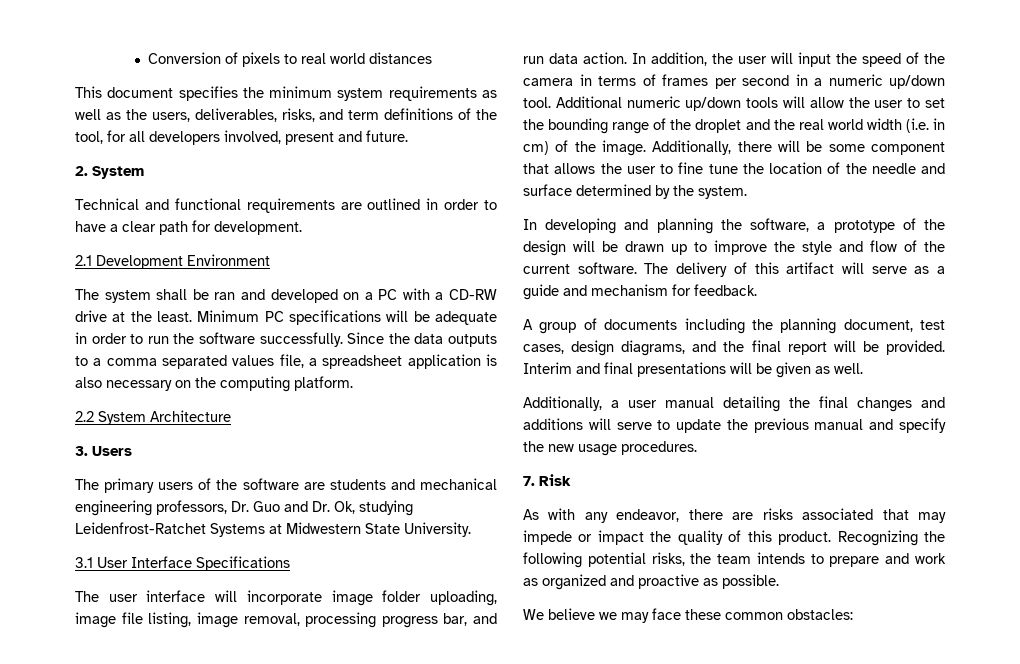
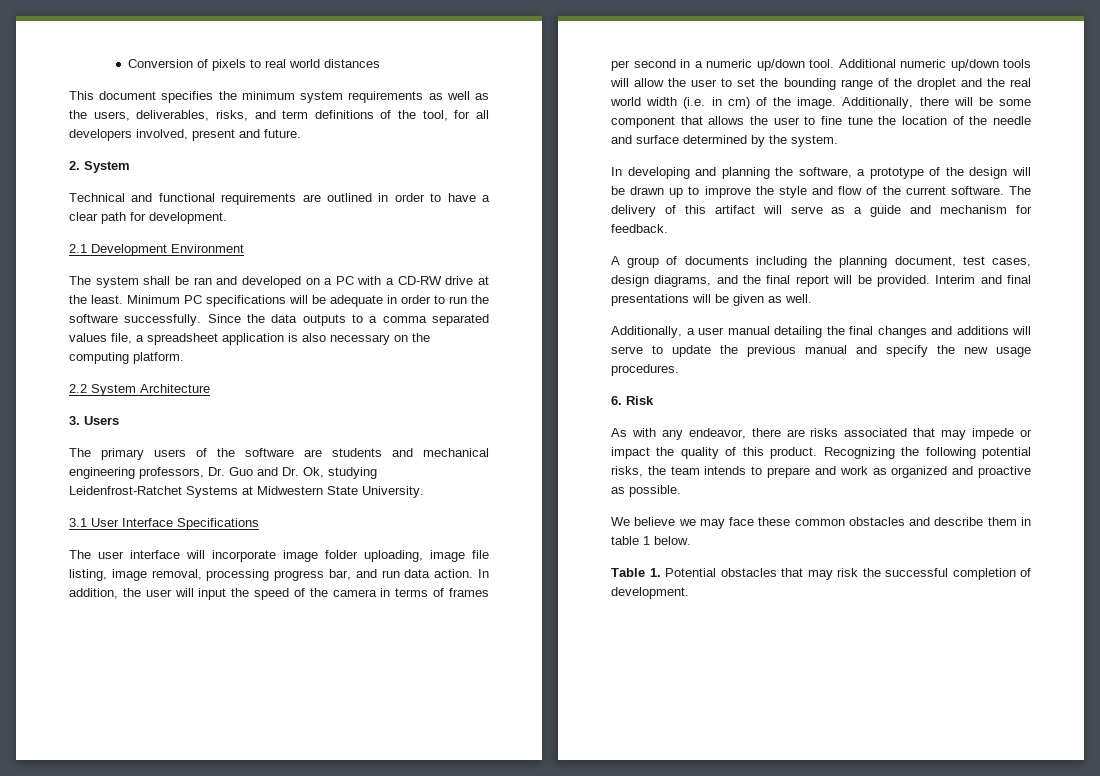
[523,476,535,486] 7. -> [611,396,622,405] 6.
[787,609,853,620] obstacles: -> [848,517,1031,526] [611,536,691,545] [611,568,1031,580] [611,587,689,599] obstacles and describe them in table 1 below. // Table 1. Potential obstacles that may risk the successful completion of development.

